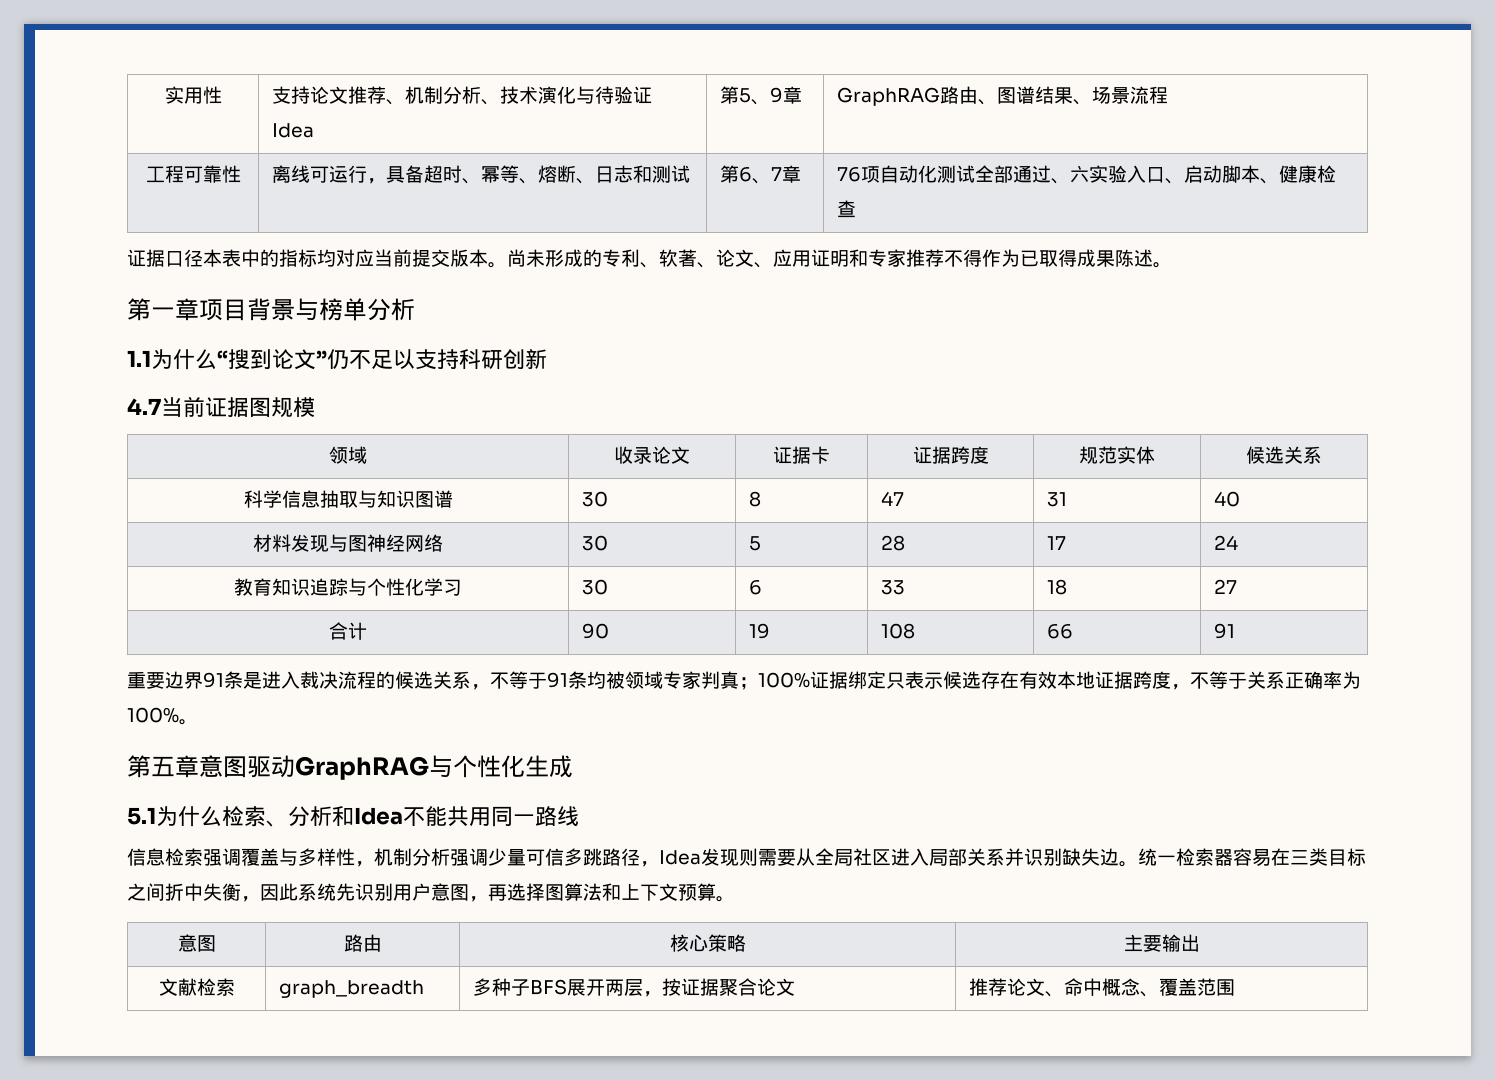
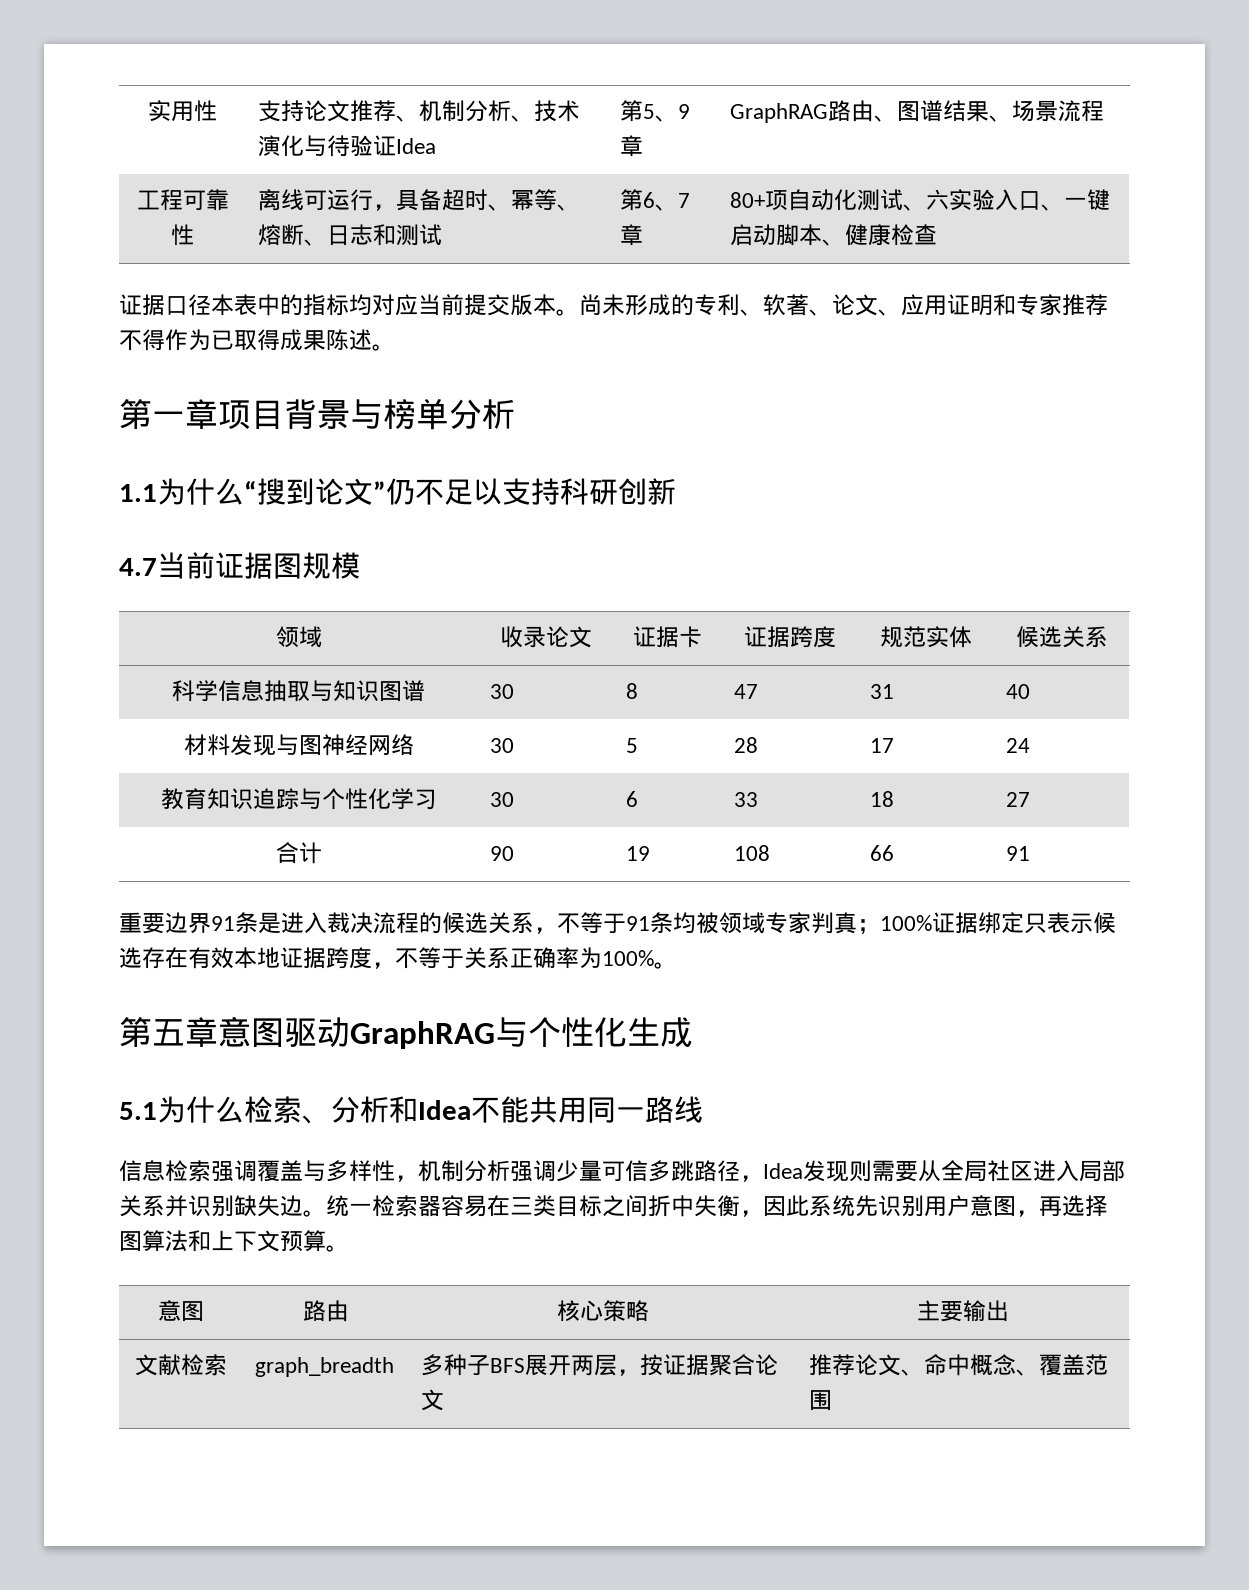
[836,167,861,182] 76 -> [729,192,765,208] 80+
[974,165,1051,183] 全部通过 -> (903, 200) none
(1184, 181) none -> [1063,189,1110,211] 一键

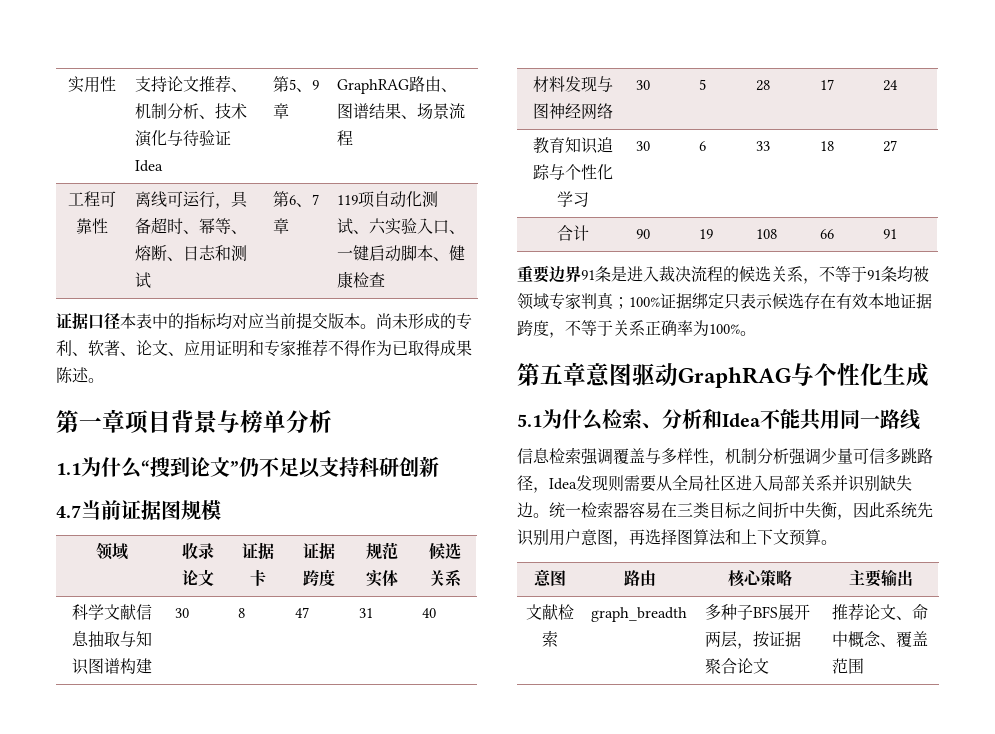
[729,192,765,208] 80+ -> [336,195,358,205] 119
(218, 691) none -> [103,604,136,620] 文献
(425, 691) none -> [119,658,152,674] 构建

